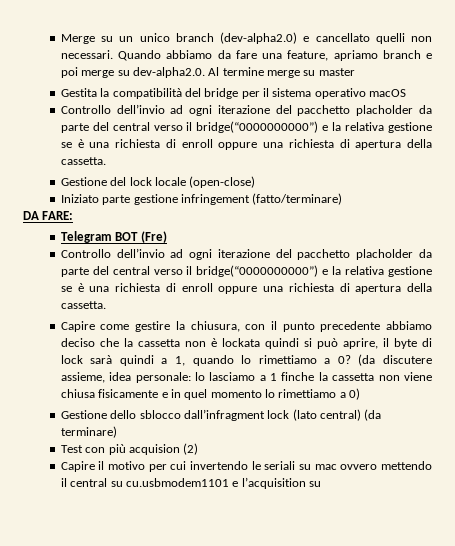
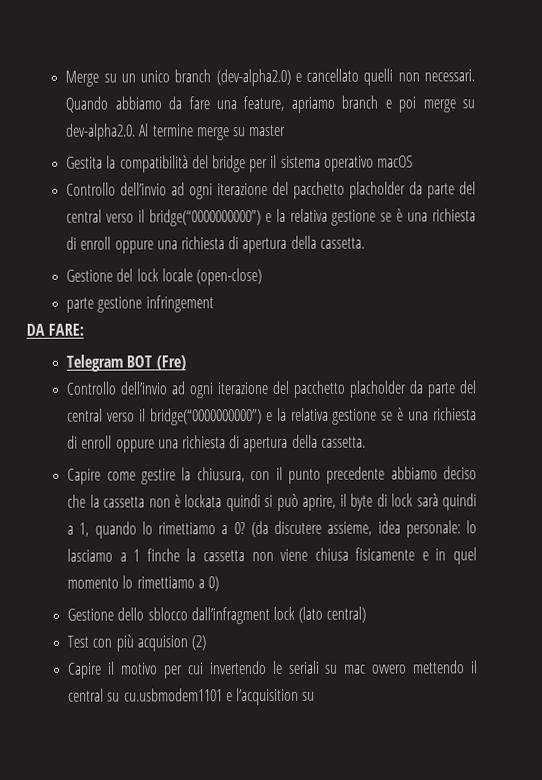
[60,194,99,203] Iniziato -> (262, 277) none
[252,193,343,205] (fatto/terminare) -> (214, 304) none
[364,409,382,421] [60,426,117,438] (da terminare) -> (367, 614) none

